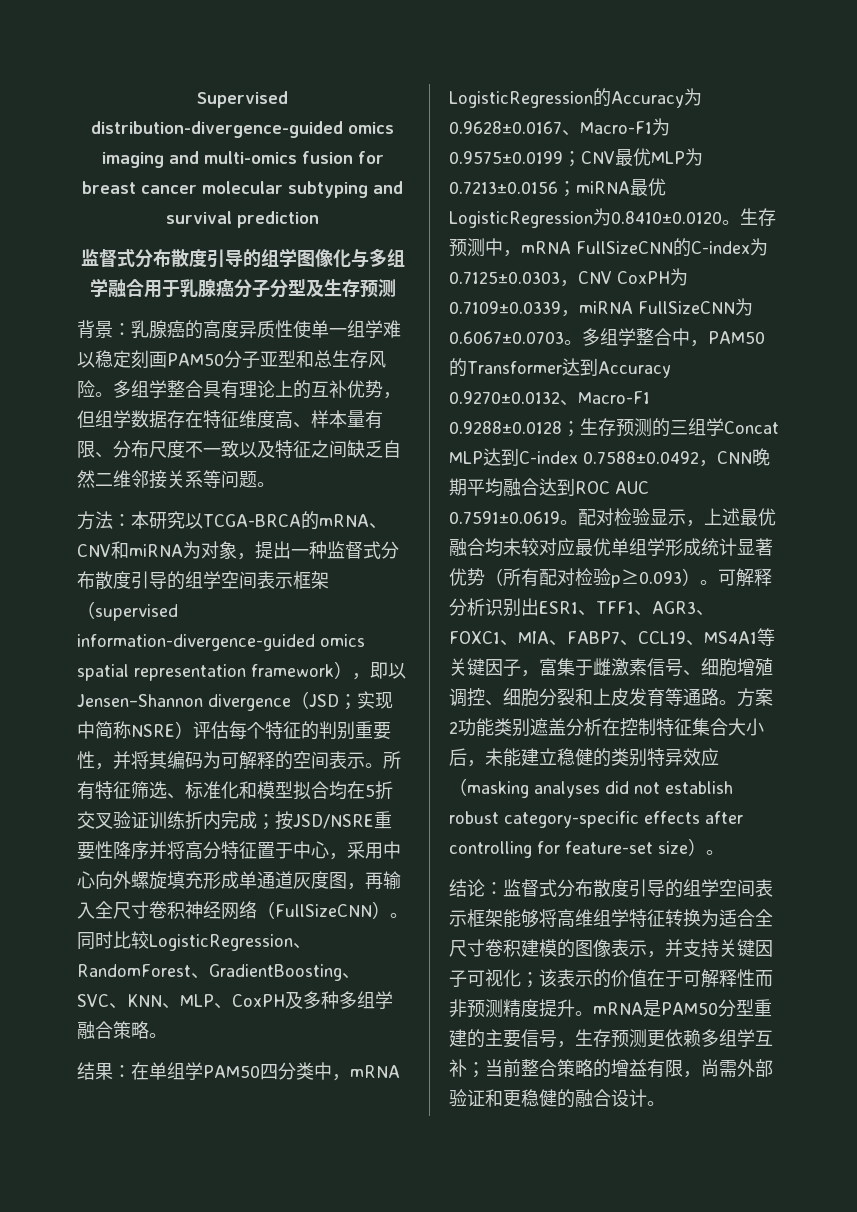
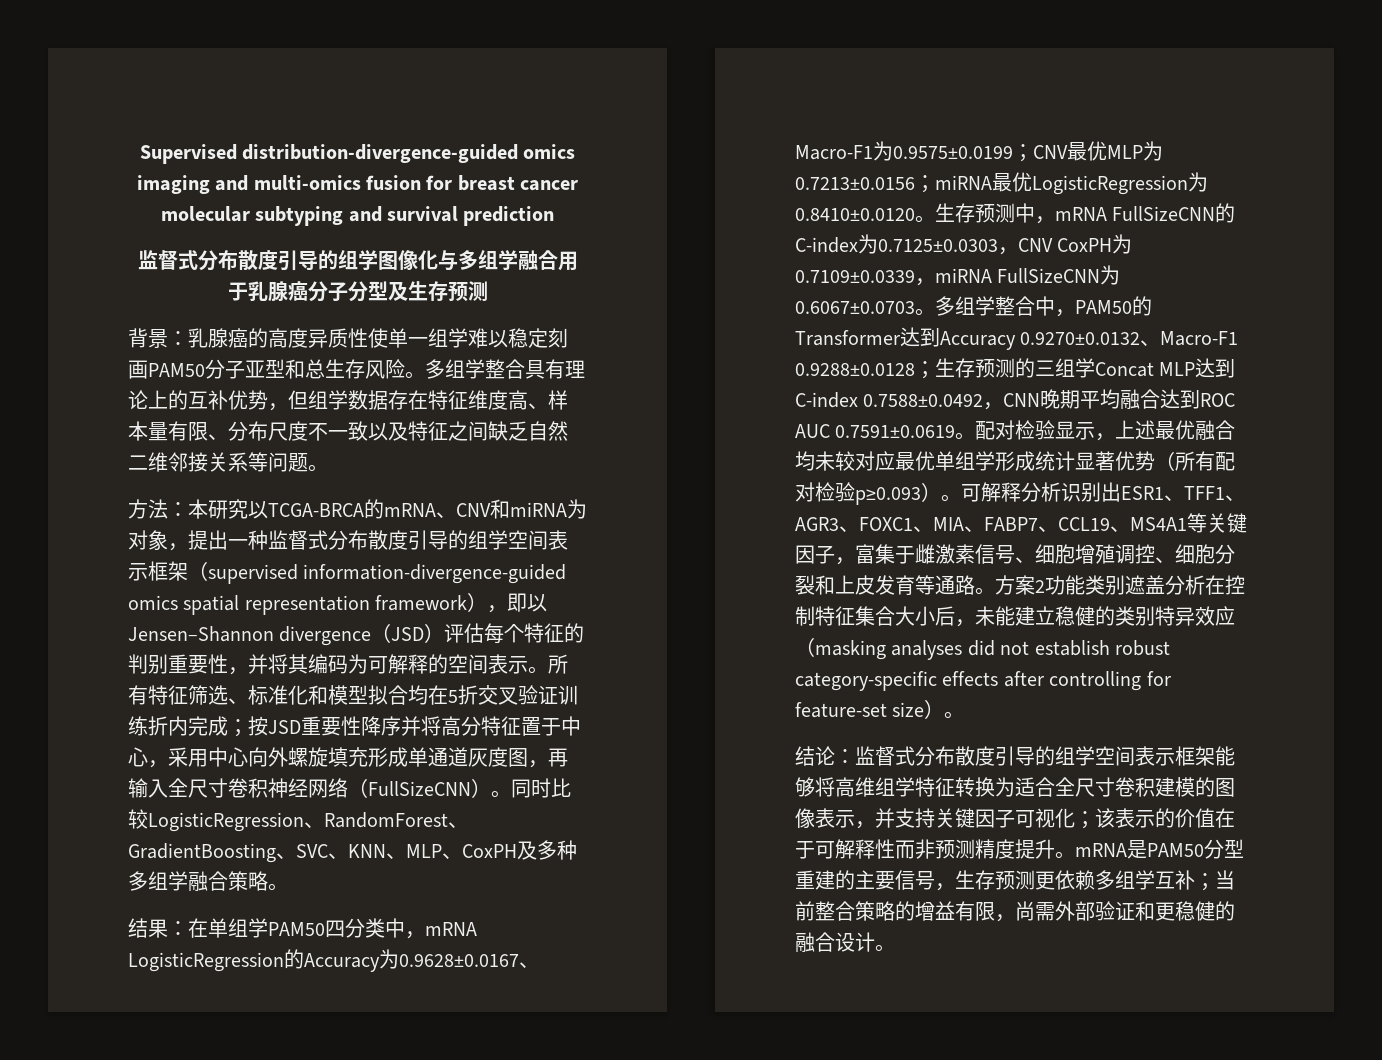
[339,691,393,710] [77,721,175,739] ；实现中简称NSRE -> (425, 634) none
[293,814,374,829] JSD/NSRE -> [268,720,301,734] JSD

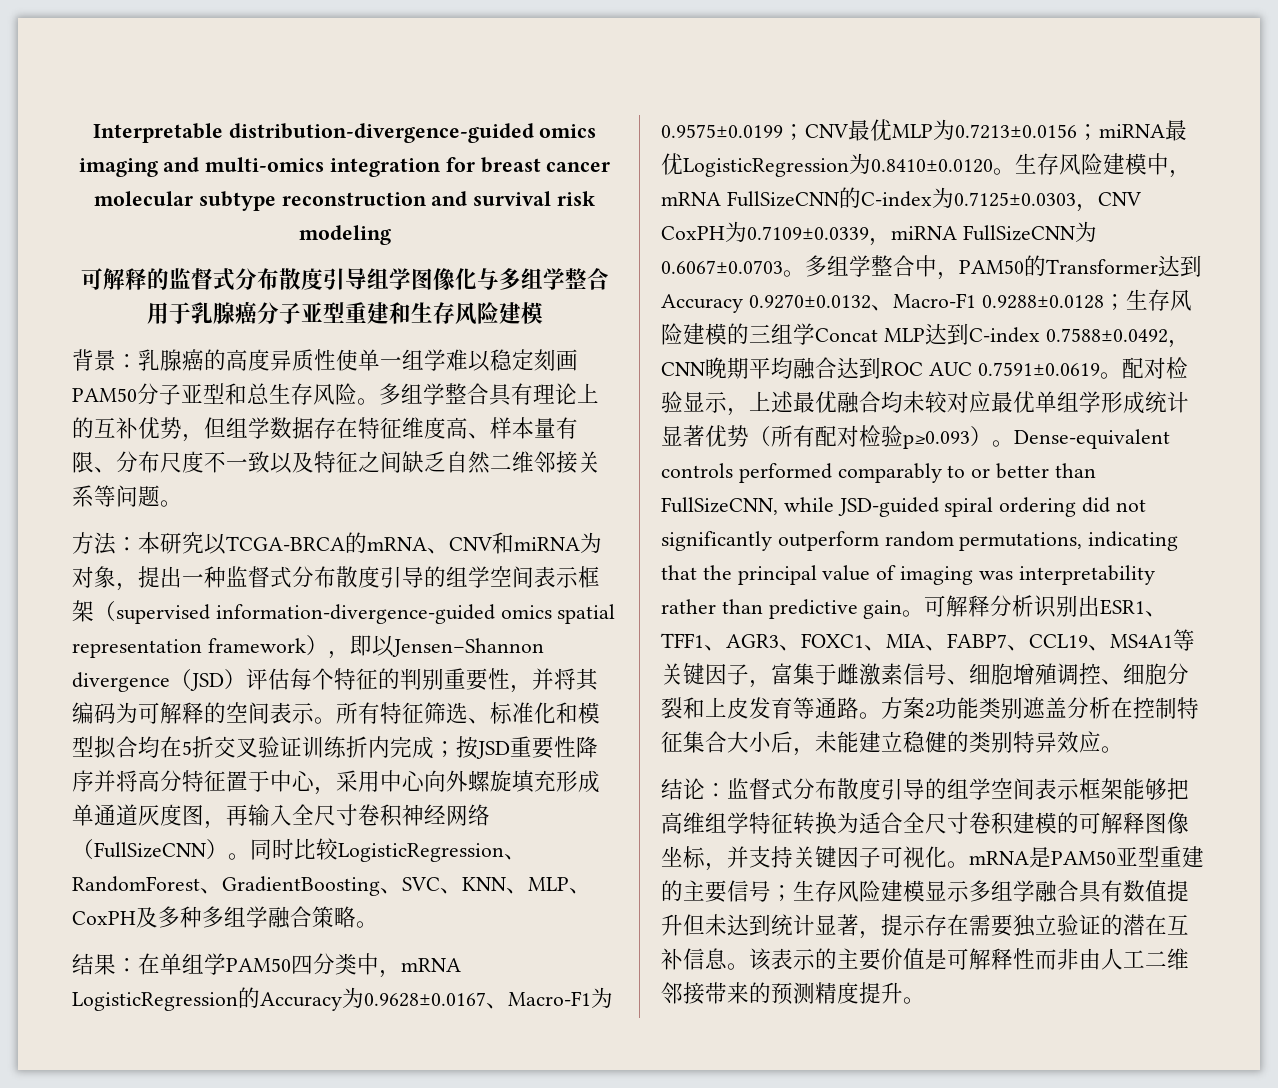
[139,144,237,164] Supervised -> [92,123,223,143] Interpretable
[366,175,421,190] fusion -> [330,158,441,177] integration
[255,206,555,226] [137,250,338,271] subtyping and survival prediction // 监督式分布散度引导的 -> [198,191,596,211] [298,225,391,245] [80,268,367,291] subtype reconstruction and survival risk modeling // 可解释的监督式分布散度引导
[517,250,538,270] 融 -> [564,268,587,289] 整
[347,281,488,302] 分型及生存预测 -> [300,302,543,325] 亚型重建和生存风险建模
[975,203,1015,223] 预测 -> [1059,153,1147,175] 风险建模
[975,358,1015,378] 预测 -> [1169,289,1192,311] [661,323,727,345] 风险建模
(961, 498) none -> [1014,429,1170,449] [661,463,1096,483] [661,497,1146,517] [661,531,1179,551] [661,565,1155,585] [661,599,925,619] Dense-equivalent controls performed comparably to or better than FullSizeCNN, while JSD-guided spiral ordering did not significantly outperform random permutations, indicating that the principal value of imaging was interpretability rather than predictive gain。
[795,637,1170,660] [795,671,1171,691] [795,699,945,719] （masking analyses did not establish robust category-specific effects after controlling for feature-set size） -> (1101, 742) none
[815,777,835,797] 将 -> [1167,778,1189,800] 把
[1215,778,1235,797] [795,808,855,828] 图像表示 -> [1079,812,1189,834] [661,846,706,868] 可解释图像坐标
[1075,808,1235,829] [795,839,1055,859] ；该表示的价值在于可解释性而非预测精度提升 -> (947, 857) none
[1204,839,1224,859] 分 -> [1116,846,1138,866] 亚
[935,870,1235,891] [795,901,1235,922] [795,932,875,952] ，生存预测更依赖多组学互补；当前整合策略的增益有限，尚需外部验证和更稳健的融合设计 -> [771,880,1189,903] [661,914,1189,939] [661,948,1189,971] [661,982,903,1005] ；生存风险建模显示多组学融合具有数值提升但未达到统计显著，提示存在需要独立验证的潜在互补信息。该表示的主要价值是可解释性而非由人工二维邻接带来的预测精度提升

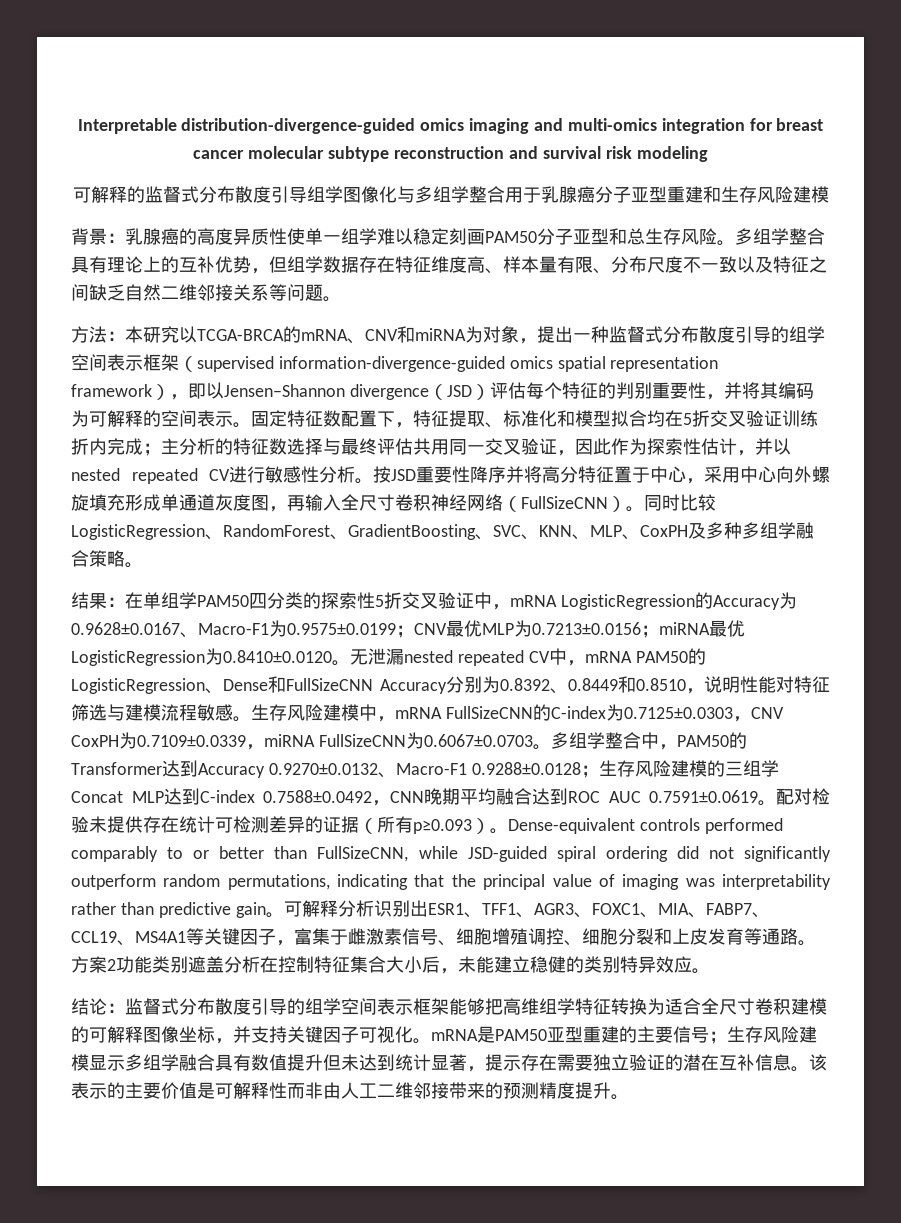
[336,702,468,724] 所有特征筛选 -> [251,410,485,428] 固定特征数配置下，特征提取
(456, 749) none -> [161,438,791,456] [71,466,373,484] 主分析的特征数选择与最终评估共用同一交叉验证，因此作为探索性估计，并以nested repeated CV进行敏感性分析。
(357, 964) none -> [303,592,474,609] 的探索性5折交叉验证
(1015, 171) none -> [350,648,706,666] [71,676,830,694] [71,704,251,722] 无泄漏nested repeated CV中，mRNA PAM50的LogisticRegression、Dense和FullSizeCNN Accuracy分别为0.8392、0.8449和0.8510，说明性能对特征筛选与建模流程敏感。
[683,391,1189,416] [661,425,903,447] 显示，上述最优融合均未较对应最优单组学形成统计显著优势（所有配对检验 -> [89,816,413,834] 未提供存在统计可检测差异的证据（所有

